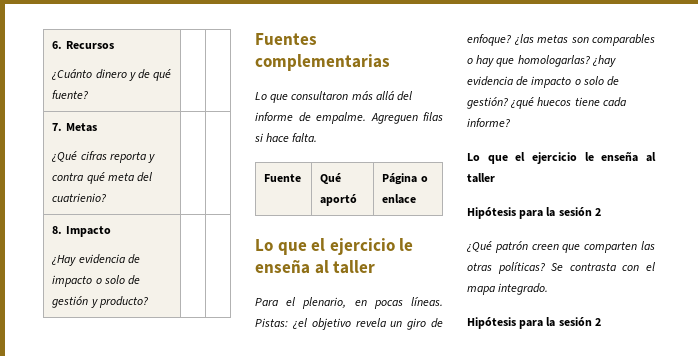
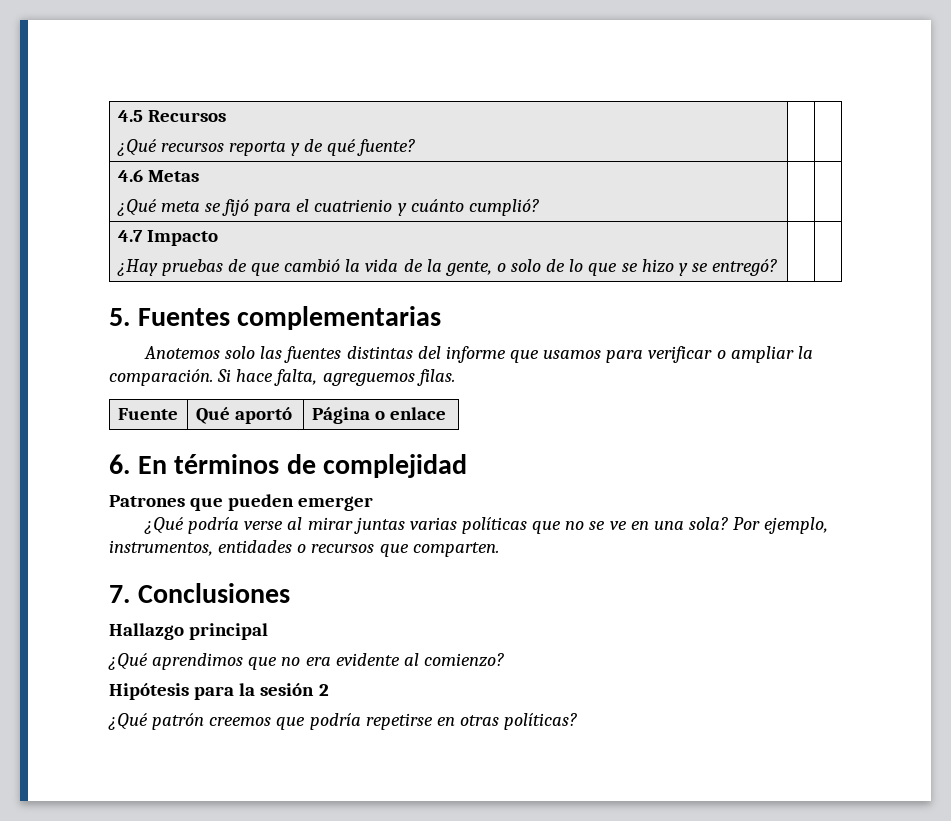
[52,41,63,49] 6. -> [117,110,143,122] 4.5
[51,69,127,80] ¿Cuánto dinero -> [116,139,286,156] ¿Qué recursos reporta
[52,123,63,131] 7. -> [117,169,143,182] 4.6
[80,151,155,163] [52,172,152,184] [52,193,107,202] [52,226,111,237] [51,254,140,266] [52,275,140,287] [52,296,148,308] [255,33,317,45] [255,54,390,71] [255,91,413,103] [255,112,443,124] [254,133,318,142] cifras reporta y contra qué meta del cuatrienio? | | // 8. Impacto // ¿Hay evidencia de impacto o solo de gestión y producto? | | // Fuentes complementarias // Lo que consultaron más allá del informe de empalme. Agreguen filas si hace falta. -> [160,199,539,216] [117,230,218,246] [116,259,778,276] [109,306,442,330] [144,346,813,363] [109,369,455,386] meta se fijó para el cuatrienio y cuánto cumplió? | | // 4.7 Impacto // ¿Hay pruebas de que cambió la vida de la gente, o solo de lo que se hizo y se entregó? | | // 5. Fuentes complementarias // Anotemos solo las fuentes distintas del informe que usamos para verificar o ampliar la comparación. Si hace falta, agreguemos filas.
[255,238,414,255] [255,260,376,274] [255,297,443,309] [255,318,443,330] [467,34,655,46] [467,55,616,67] [467,76,620,88] [467,97,627,109] [467,118,510,127] [467,152,656,164] [467,173,495,183] Lo que el ejercicio le enseña al taller // Para el plenario, en pocas líneas. Pistas: ¿el objetivo revela un giro de enfoque? ¿las metas son comparables o hay que homologarlas? ¿hay evidencia de impacto o solo de gestión? ¿qué huecos tiene cada informe? // Lo que el ejercicio le enseña al taller -> [109,454,468,478] [109,494,374,511] [144,517,829,534] [109,540,499,557] [109,583,290,603] [109,623,269,640] [108,653,504,670] 6. En términos de complejidad // Patrones que pueden emerger // ¿Qué podría verse al mirar juntas varias políticas que no se ve en una sola? Por ejemplo, instrumentos, entidades o recursos que comparten. // 7. Conclusiones // Hallazgo principal // ¿Qué aprendimos que no era evidente al comienzo?
[531,241,655,253] [467,262,655,274] [467,283,549,295] [467,317,601,329] creen que comparten las otras políticas? Se contrasta con el mapa integrado. // Hipótesis para la sesión 2 -> [209,713,578,730] creemos que podría repetirse en otras políticas?

